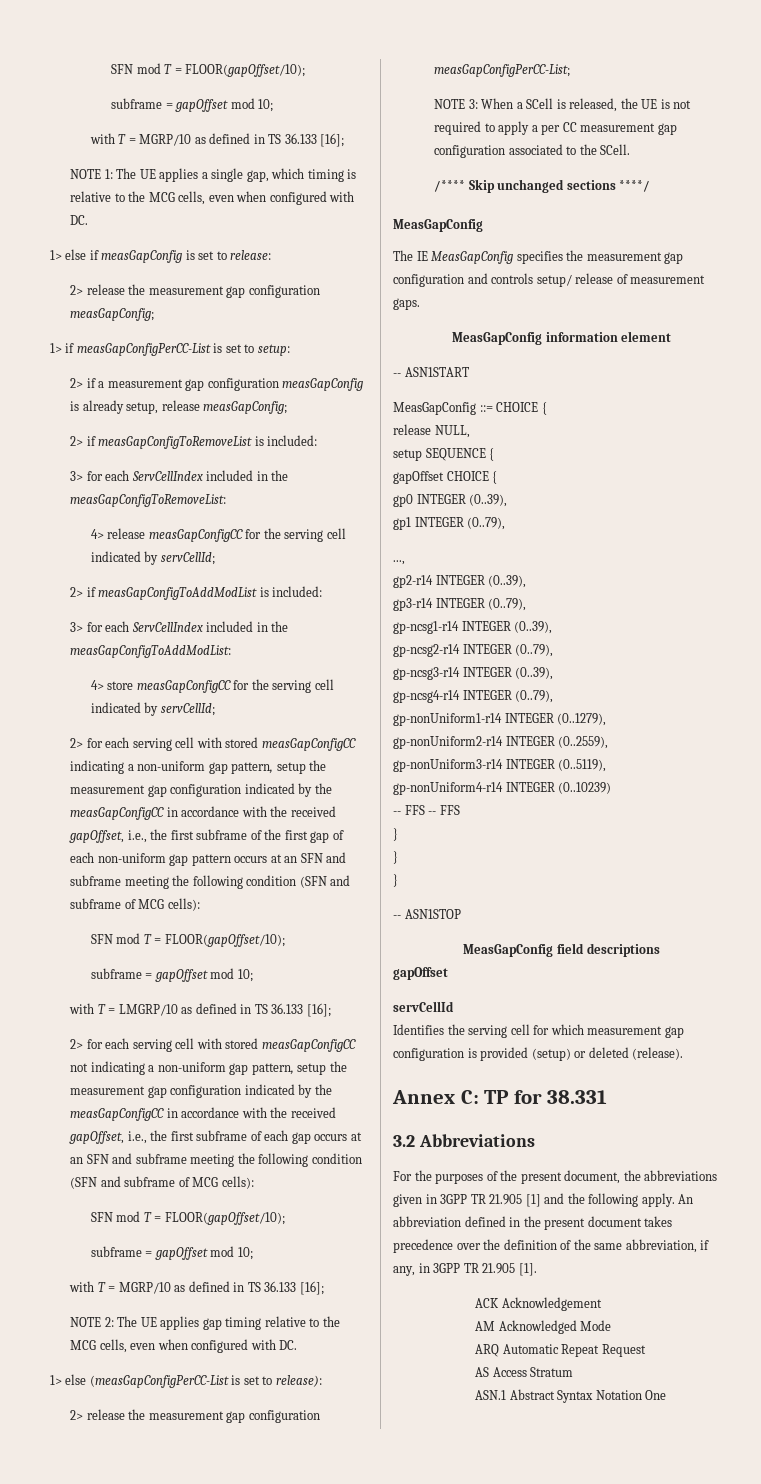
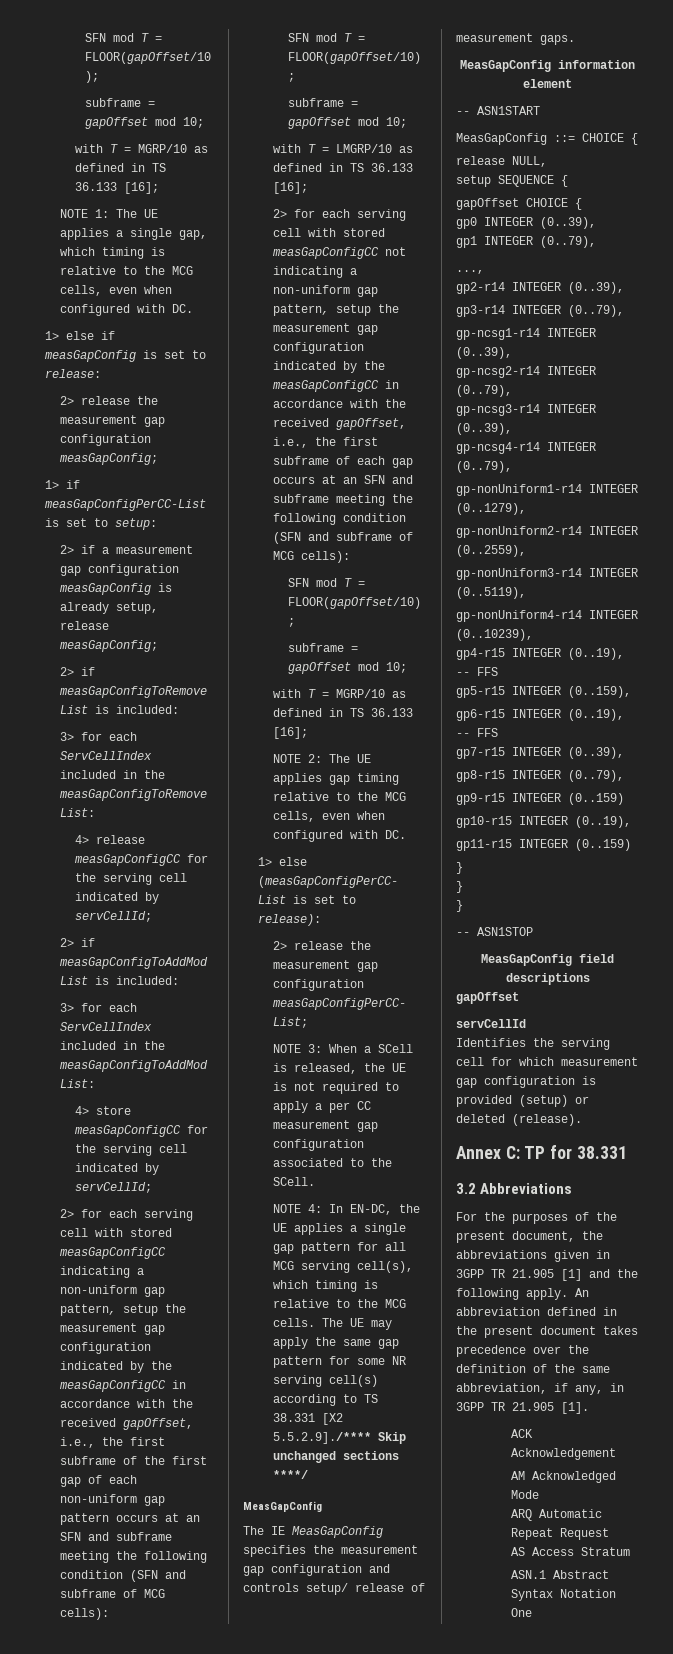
[434,180,466,192] /**** -> [273,1204,421,1215] [273,1223,407,1235] [273,1242,407,1254] [273,1261,414,1273] [273,1280,379,1292] [273,1299,407,1308] [273,1318,393,1330] [273,1337,400,1349] [273,1356,407,1368] [273,1375,379,1387] [273,1394,379,1406] [273,1413,344,1425] [273,1432,372,1444] NOTE 4: In EN-DC, the UE applies a single gap pattern for all MCG serving cell(s), which timing is relative to the MCG cells. The UE may apply the same gap pattern for some NR serving cell(s) according to TS 38.331 [X2 5.5.2.9]./****
[558,782,612,794] [393,805,460,815] (0..10239) // -- FFS -- FFS -> [456,629,533,641] [456,648,624,660] [456,667,498,676] [456,686,631,698] [456,709,624,721] [456,728,498,737] [456,747,624,759] [456,770,624,782] [456,793,624,805] [456,816,631,828] [456,839,631,851] (0..10239), // gp4-r15 INTEGER (0..19), -- FFS // gp5-r15 INTEGER (0..159), // gp6-r15 INTEGER (0..19), -- FFS // gp7-r15 INTEGER (0..39), // gp8-r15 INTEGER (0..79), // gp9-r15 INTEGER (0..159) // gp10-r15 INTEGER (0..19), // gp11-r15 INTEGER (0..159)

